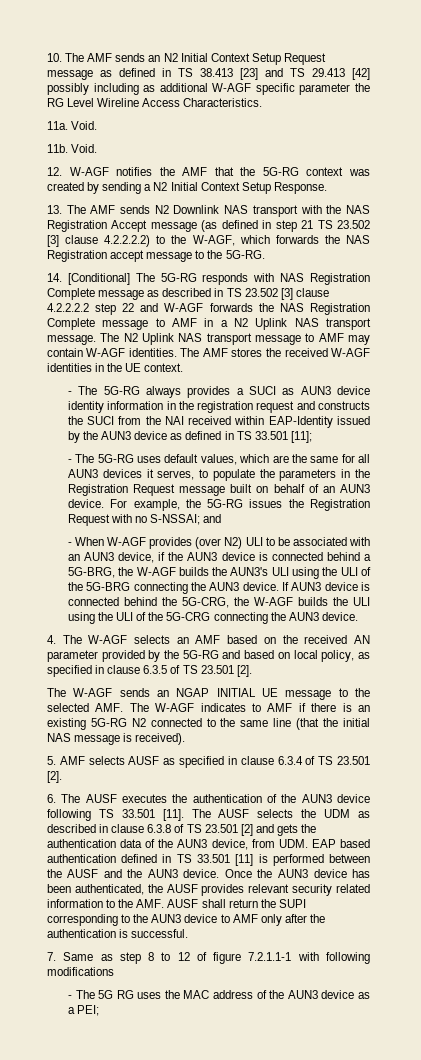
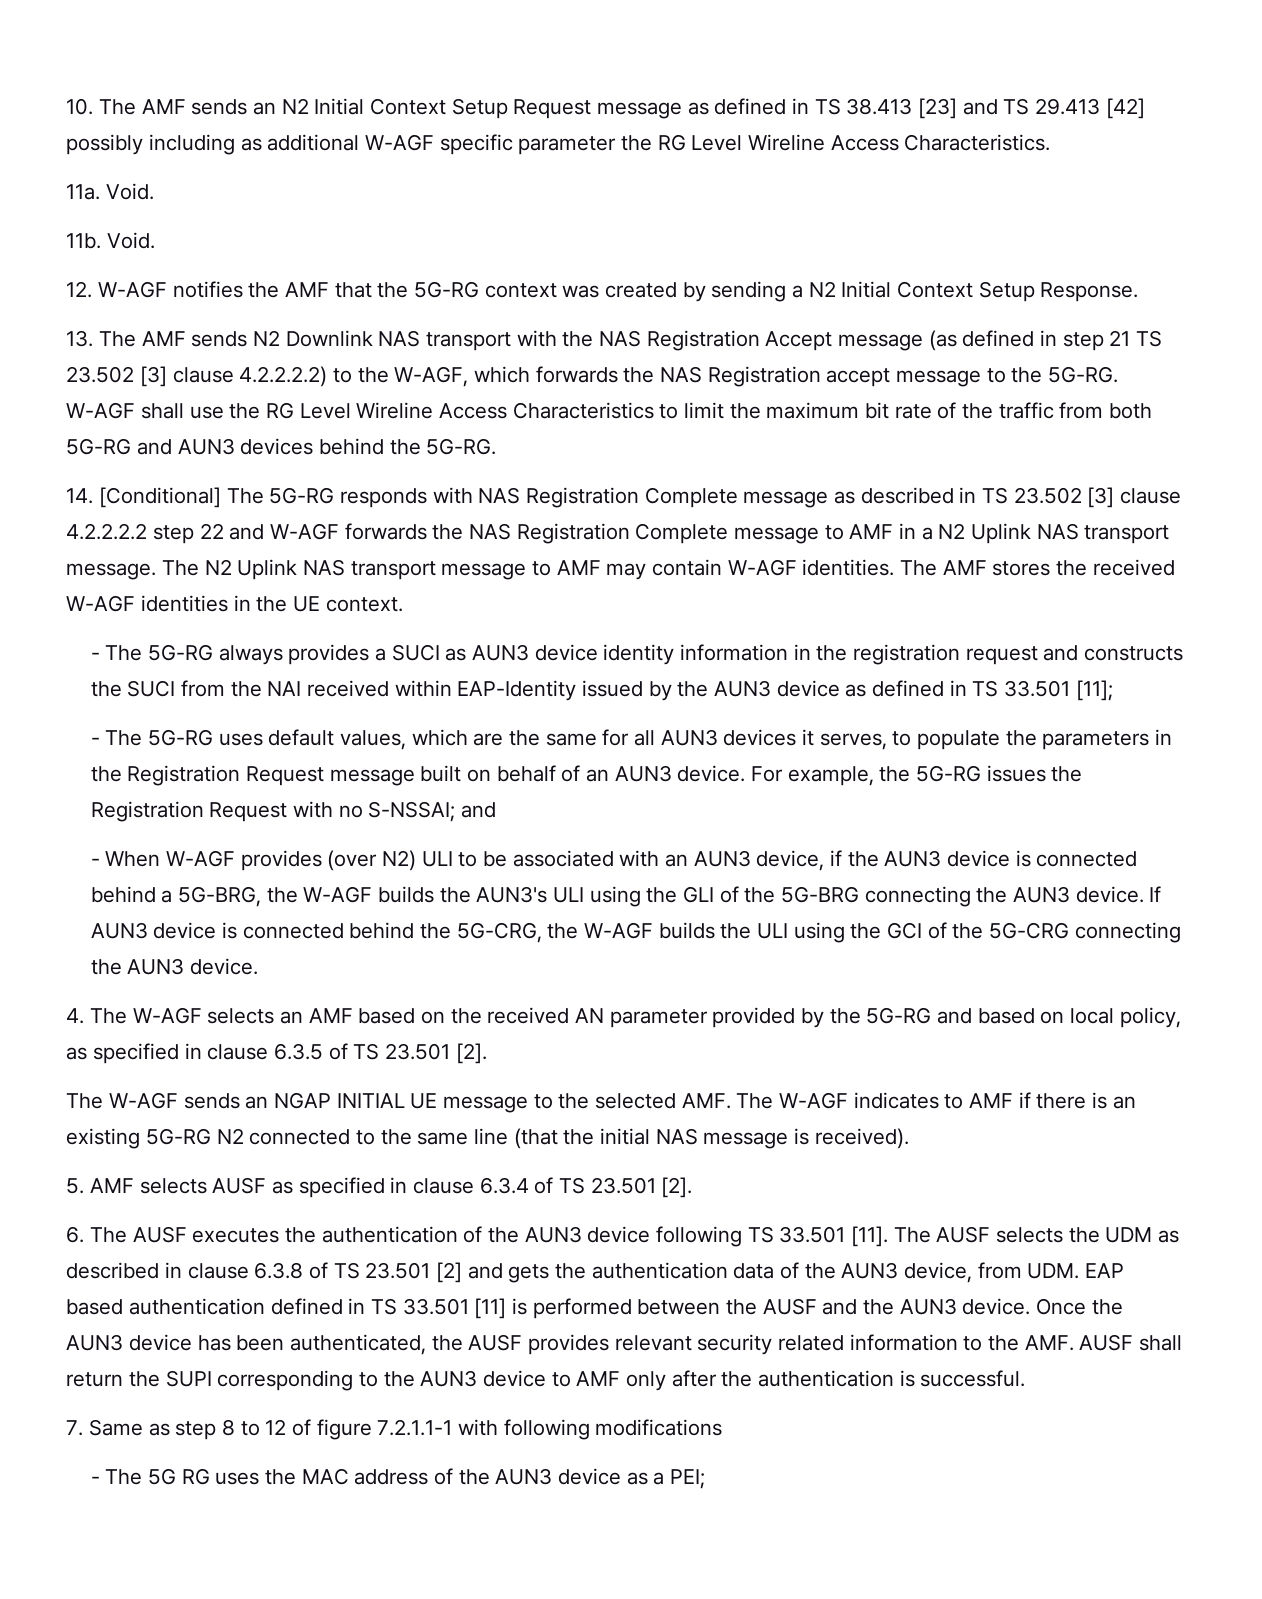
(265, 254) none -> [66,402,1153,419] [66,438,497,455] W-AGF shall use the RG Level Wireline Access Characteristics to limit the maximum bit rate of the traffic from both 5G-RG and AUN3 devices behind the 5G-RG.
[340,567,358,576] ULI -> [683,886,715,903] GLI
[116,612,134,621] ULI -> [887,922,923,939] GCI

